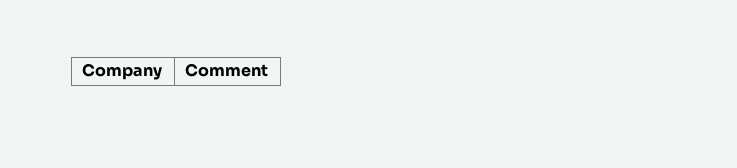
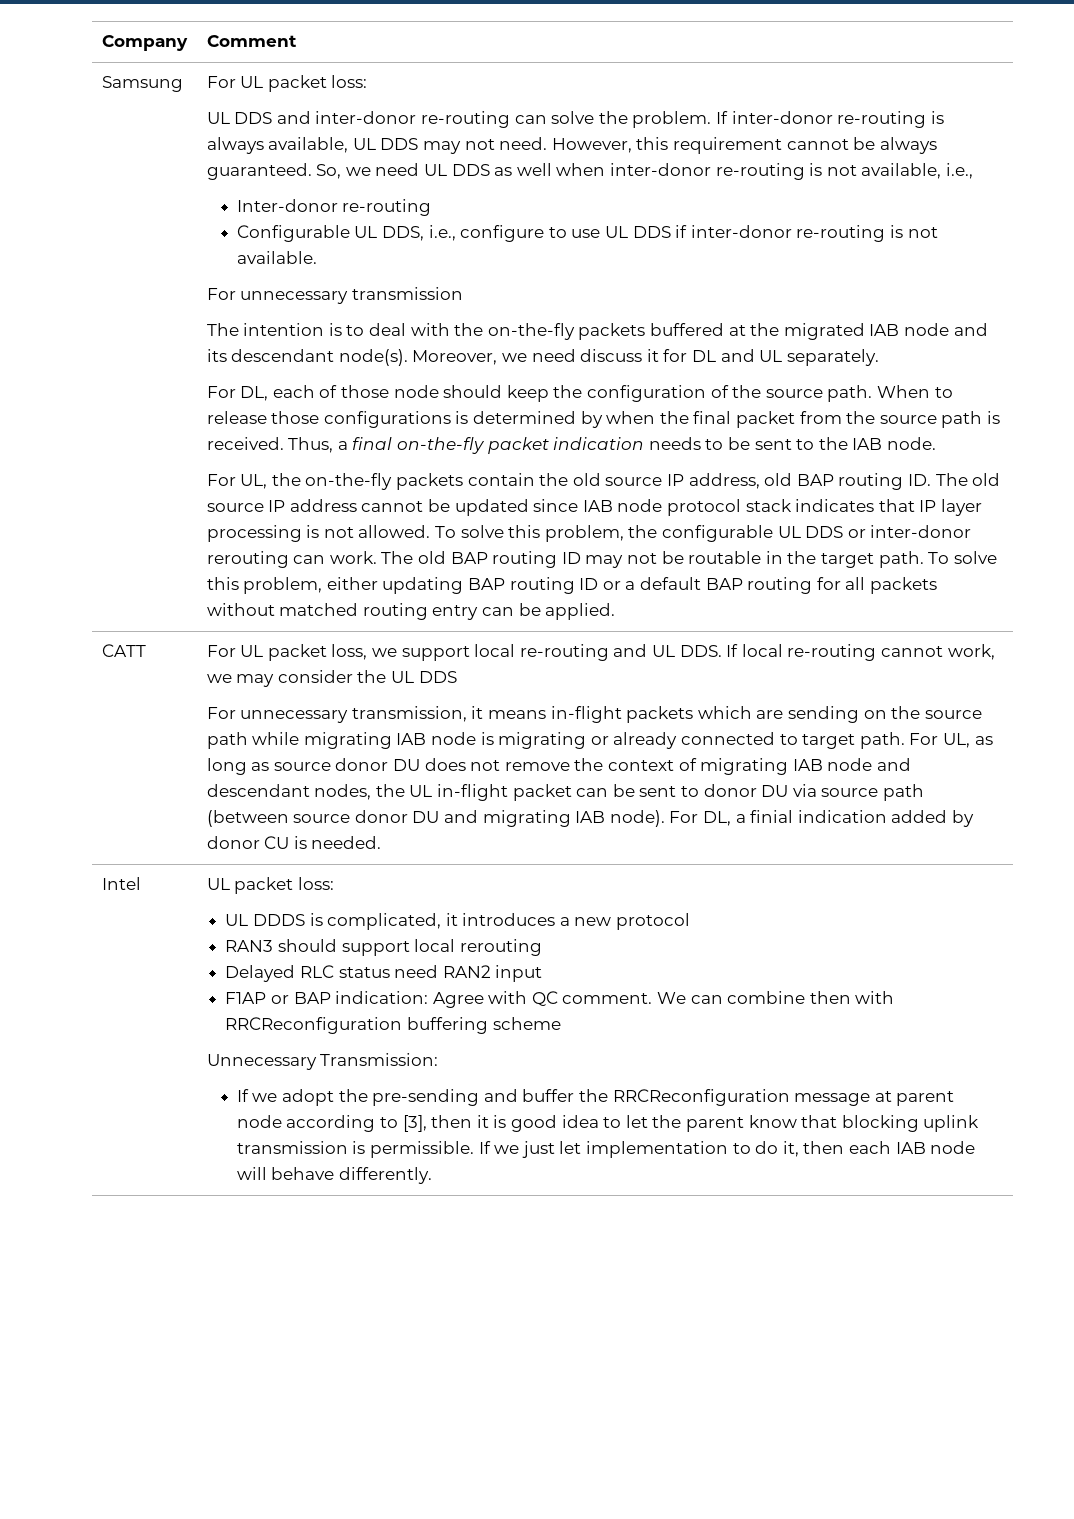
(269, 70) none -> [101,76,183,92] [206,75,368,92] [206,111,944,128] [206,137,937,154] [206,163,973,180] [236,199,432,216] [236,225,938,242] [236,251,317,264] [206,287,463,304] [206,323,988,340] [206,349,879,366] [206,385,953,402] [206,411,1000,428] [206,437,936,454] [206,473,1001,490] [206,499,982,516] [206,525,972,542] [206,551,997,568] [206,577,937,594] [206,603,616,620] [101,644,146,657] [206,644,995,661] [206,670,457,687] [206,706,982,723] [206,732,993,749] [206,758,911,775] [206,784,924,801] [206,810,974,827] [206,836,382,849] [101,877,141,890] [206,877,334,894] [225,913,691,930] [225,939,542,956] [225,965,543,982] [225,991,895,1008] [225,1017,561,1034] [206,1053,439,1070] [236,1089,955,1106] [236,1115,980,1132] [236,1141,976,1158] [236,1167,433,1184] // Samsung | For UL packet loss: // UL DDS and inter-donor re-routing can solve the problem. If inter-donor re-routing is always available, UL DDS may not need. However, this requirement cannot be always guaranteed. So, we need UL DDS as well when inter-donor re-routing is not available, i.e., // Inter-donor re-routing // Configurable UL DDS, i.e., configure to use UL DDS if inter-donor re-routing is not available. // For unnecessary transmission // The intention is to deal with the on-the-fly packets buffered at the migrated IAB node and its descendant node(s). Moreover, we need discuss it for DL and UL separately. // For DL, each of those node should keep the configuration of the source path. When to release those configurations is determined by when the final packet from the source path is received. Thus, a final on-the-fly packet indication needs to be sent to the IAB node. // For UL, the on-the-fly packets contain the old source IP address, old BAP routing ID. The old source IP address cannot be updated since IAB node protocol stack indicates that IP layer processing is not allowed. To solve this problem, the configurable UL DDS or inter-donor rerouting can work. The old BAP routing ID may not be routable in the target path. To solve this problem, either updating BAP routing ID or a default BAP routing for all packets without matched routing entry can be applied. // CATT | For UL packet loss, we support local re-routing and UL DDS. If local re-routing cannot work, we may consider the UL DDS // For unnecessary transmission, it means in-flight packets which are sending on the source path while migrating IAB node is migrating or already connected to target path. For UL, as long as source donor DU does not remove the context of migrating IAB node and descendant nodes, the UL in-flight packet can be sent to donor DU via source path (between source donor DU and migrating IAB node). For DL, a finial indication added by donor CU is needed. // Intel | UL packet loss: // UL DDDS is complicated, it introduces a new protocol // RAN3 should support local rerouting // Delayed RLC status need RAN2 input // F1AP or BAP indication: Agree with QC comment. We can combine then with RRCReconfiguration buffering scheme // Unnecessary Transmission: // If we adopt the pre-sending and buffer the RRCReconfiguration message at parent node according to [3], then it is good idea to let the parent know that blocking uplink transmission is permissible. If we just let implementation to do it, then each IAB node will behave differently.

